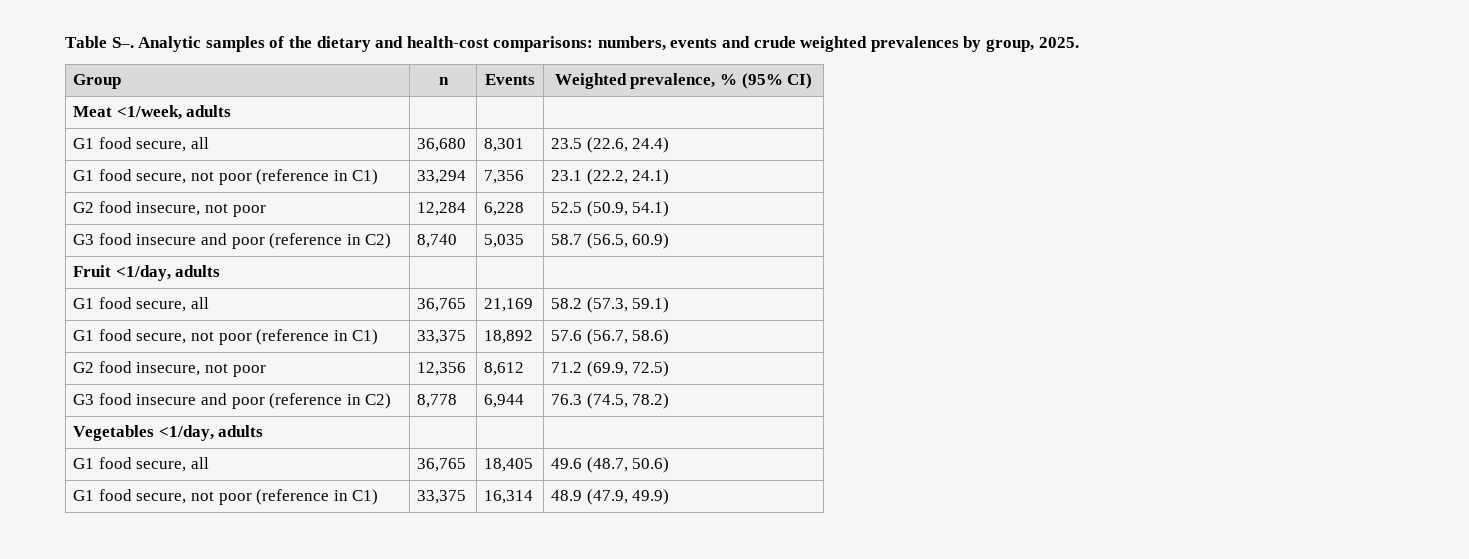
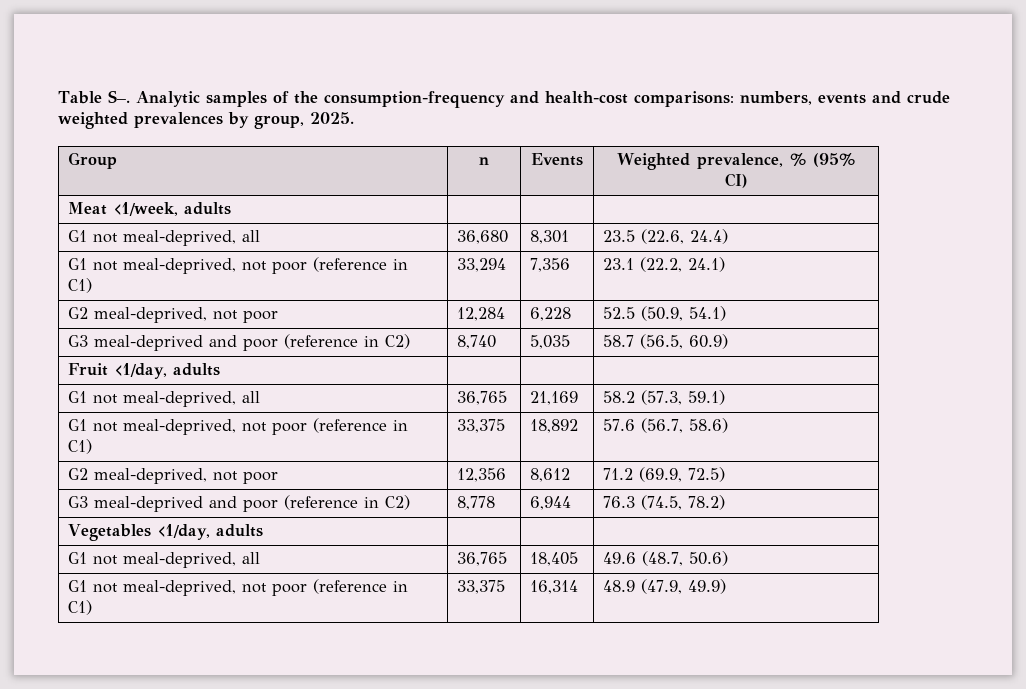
[316,36,371,52] dietary -> [323,91,505,108] consumption-frequency
[98,137,187,152] food secure, -> [93,230,237,246] not meal-deprived,
[98,169,187,184] food secure, -> [93,258,237,274] not meal-deprived,
[98,201,201,216] food insecure, -> [94,307,208,323] meal-deprived,
[98,233,197,245] food insecure -> [94,335,204,351] meal-deprived
[98,297,187,312] food secure, -> [93,391,237,407] not meal-deprived,
[98,329,187,344] food secure, -> [93,419,237,435] not meal-deprived,
[98,361,201,376] food insecure, -> [94,468,208,484] meal-deprived,
[98,393,197,405] food insecure -> [94,496,204,512] meal-deprived
[98,457,187,472] food secure, -> [93,552,237,568] not meal-deprived,
[98,489,187,504] food secure, -> [93,580,237,596] not meal-deprived,

